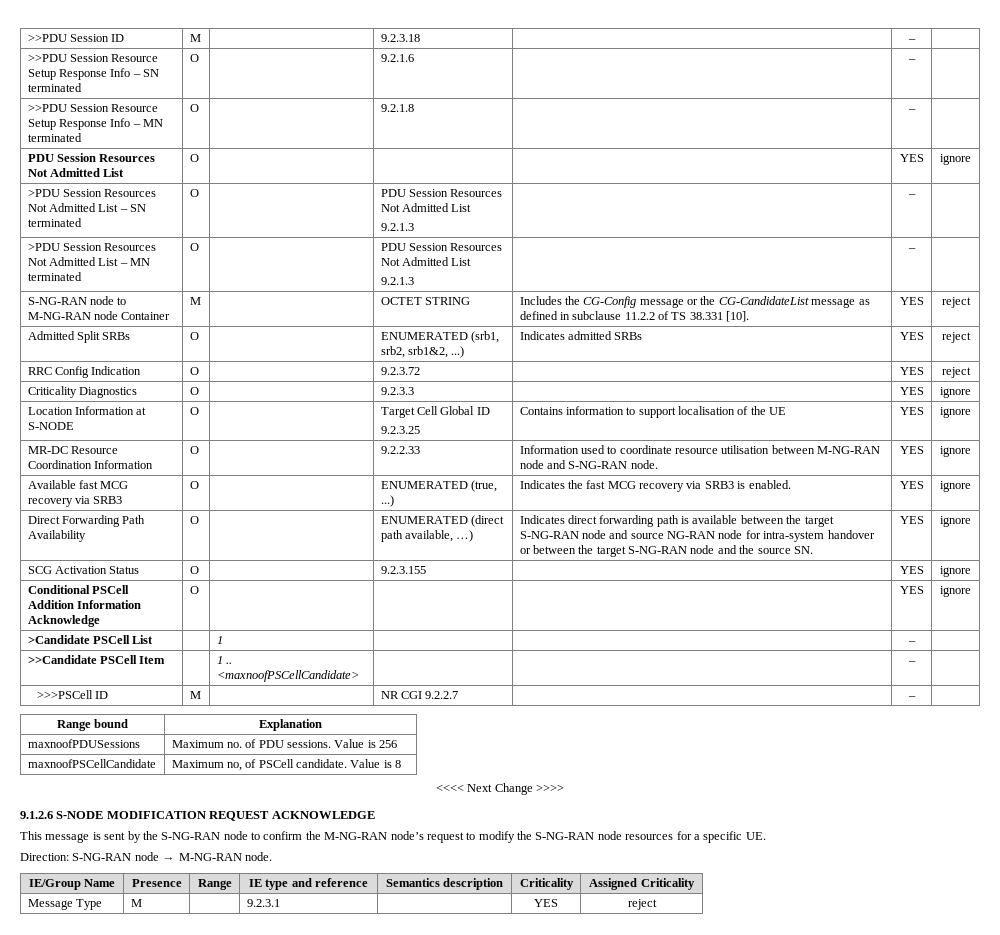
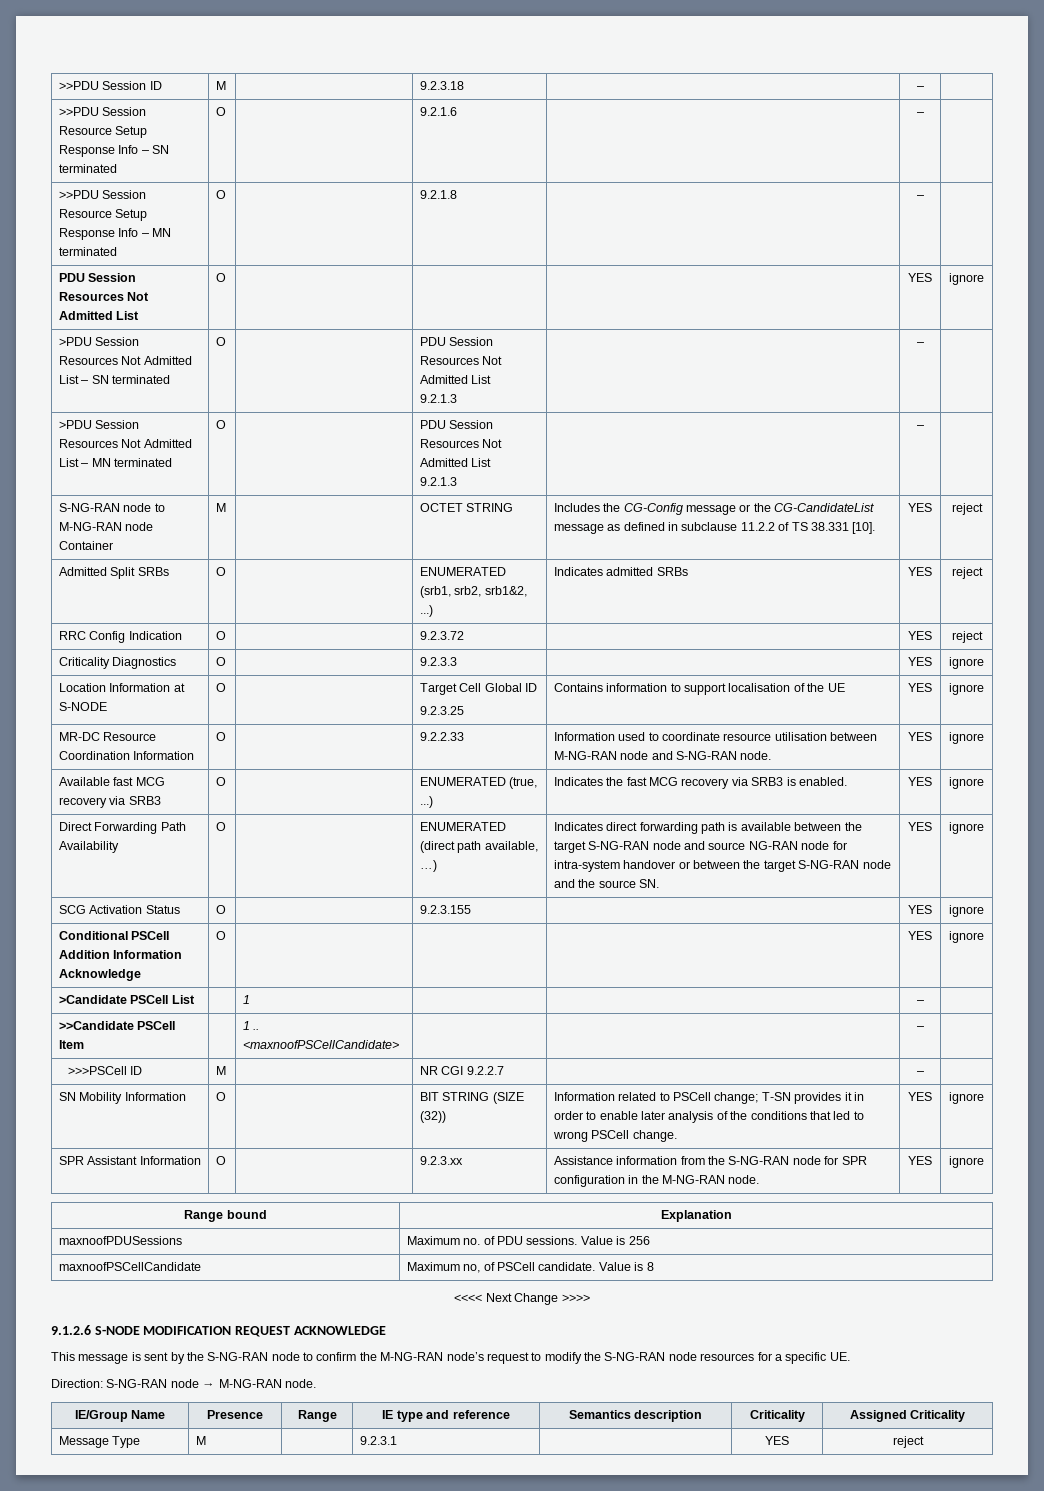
(916, 697) none -> [58,1092,186,1104] [215,1092,226,1101] [419,1092,524,1104] [419,1111,446,1123] [553,1092,864,1104] [553,1111,864,1123] [552,1130,677,1142] [908,1092,932,1101] [949,1092,984,1104] [58,1156,201,1165] [215,1156,226,1165] [419,1156,463,1165] [553,1156,867,1165] [553,1175,760,1187] [908,1156,932,1165] [949,1156,984,1168] // SN Mobility Information | O | | BIT STRING (SIZE (32)) | Information related to PSCell change; T-SN provides it in order to enable later analysis of the conditions that led to wrong PSCell change. | YES | ignore // SPR Assistant Information | O | | 9.2.3.xx | Assistance information from the S-NG-RAN node for SPR configuration in the M-NG-RAN node. | YES | ignore

